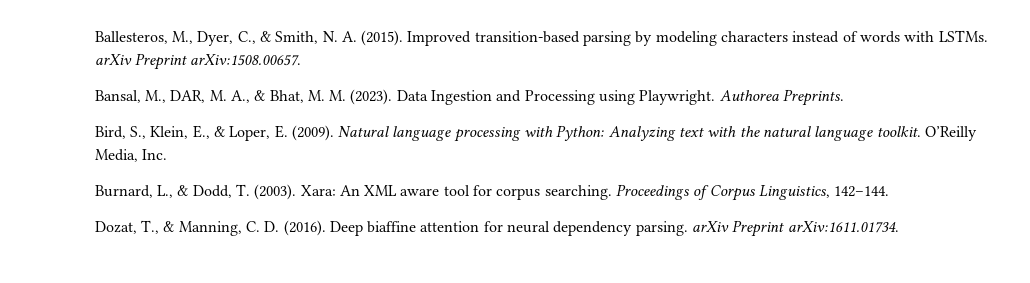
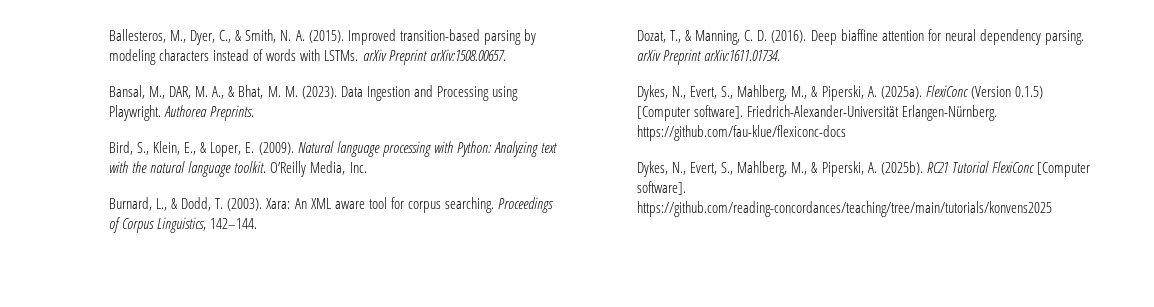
(899, 227) none -> [637,85,1043,101] [637,105,998,121] [637,125,847,141] [637,161,1090,177] [637,181,687,195] [637,201,1053,217] // Dykes, N., Evert, S., Mahlberg, M., & Piperski, A. (2025a). FlexiConc (Version 0.1.5) [Computer software]. Friedrich-Alexander-Universität Erlangen-Nürnberg. https://github.com/fau-klue/flexiconc-docs // Dykes, N., Evert, S., Mahlberg, M., & Piperski, A. (2025b). RC21 Tutorial FlexiConc [Computer software]. https://github.com/reading-concordances/teaching/tree/main/tutorials/konvens2025

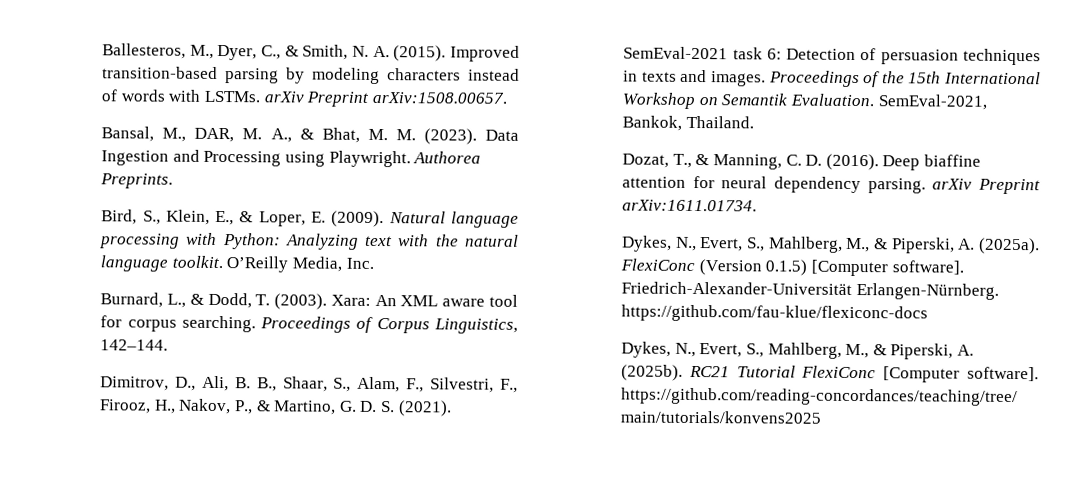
(258, 223) none -> [100,375,518,393] [99,398,452,417] [623,46,1041,66] [623,69,1041,88] [622,92,987,110] [622,115,754,131] // Dimitrov, D., Ali, B. B., Shaar, S., Alam, F., Silvestri, F., Firooz, H., Nakov, P., & Martino, G. D. S. (2021). SemEval-2021 task 6: Detection of persuasion techniques in texts and images. Proceedings of the 15th International Workshop on Semantik Evaluation. SemEval-2021, Bankok, Thailand.

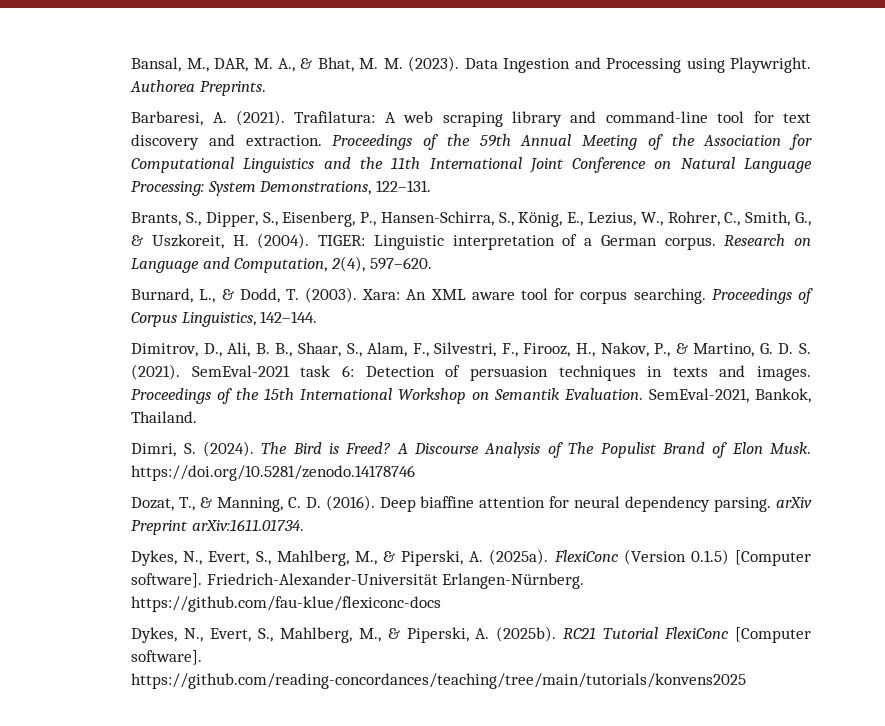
[102,43,520,62] [102,66,520,85] [101,89,507,107] Ballesteros, M., Dyer, C., & Smith, N. A. (2015). Improved transition-based parsing by modeling characters instead of words with LSTMs. arXiv Preprint arXiv:1508.00657. // -> (131, 64) none
[101,209,520,228] [100,232,519,250] [100,255,374,273] Bird, S., Klein, E., & Loper, E. (2009). Natural language processing with Python: Analyzing text with the natural language toolkit. O’Reilly Media, Inc. -> [131,110,811,127] [131,134,812,150] [131,157,812,173] [131,180,431,196] [131,211,812,227] [131,233,811,250] [131,256,432,273] Barbaresi, A. (2021). Trafilatura: A web scraping library and command-line tool for text discovery and extraction. Proceedings of the 59th Annual Meeting of the Association for Computational Linguistics and the 11th International Joint Conference on Natural Language Processing: System Demonstrations, 122–131. // Brants, S., Dipper, S., Eisenberg, P., Hansen-Schirra, S., König, E., Lezius, W., Rohrer, C., Smith, G., & Uszkoreit, H. (2004). TIGER: Linguistic interpretation of a German corpus. Research on Language and Computation, 2(4), 597–620.
(754, 122) none -> [131,441,812,458] [131,465,416,481] // Dimri, S. (2024). The Bird is Freed? A Discourse Analysis of The Populist Brand of Elon Musk. https://doi.org/10.5281/zenodo.14178746

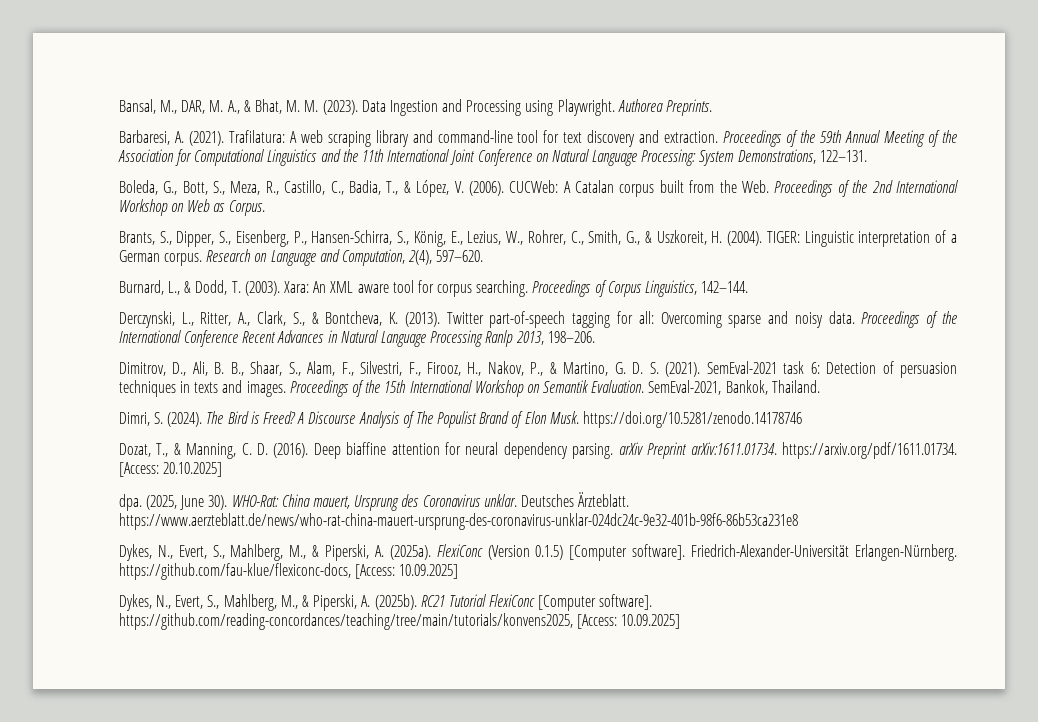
(431, 186) none -> [118,180,959,197] [118,199,265,216] // Boleda, G., Bott, S., Meza, R., Castillo, C., Badia, T., & López, V. (2006). CUCWeb: A Catalan corpus built from the Web. Proceedings of the 2nd International Workshop on Web as Corpus.
(318, 317) none -> [118,311,958,328] [118,330,595,347] // Derczynski, L., Ritter, A., Clark, S., & Bontcheva, K. (2013). Twitter part-of-speech tagging for all: Overcoming sparse and noisy data. Proceedings of the International Conference Recent Advances in Natural Language Processing Ranlp 2013, 198–206.
(304, 525) none -> [781,442,957,459] [118,462,223,477] [118,492,630,511] [118,513,798,530] https://arxiv.org/pdf/1611.01734. [Access: 20.10.2025] // dpa. (2025, June 30). WHO-Rat: China mauert, Ursprung des Coronavirus unklar. Deutsches Ärzteblatt. https://www.aerzteblatt.de/news/who-rat-china-mauert-ursprung-des-coronavirus-unklar-024dc24c-9e32-401b-98f6-86b53ca231e8
[131,596,442,612] https://github.com/fau-klue/flexiconc-docs -> [118,563,459,580] https://github.com/fau-klue/flexiconc-docs, [Access: 10.09.2025]
[131,673,747,689] https://github.com/reading-concordances/teaching/tree/main/tutorials/konvens2025 -> [118,613,681,630] https://github.com/reading-concordances/teaching/tree/main/tutorials/konvens2025, [Access: 10.09.2025]

